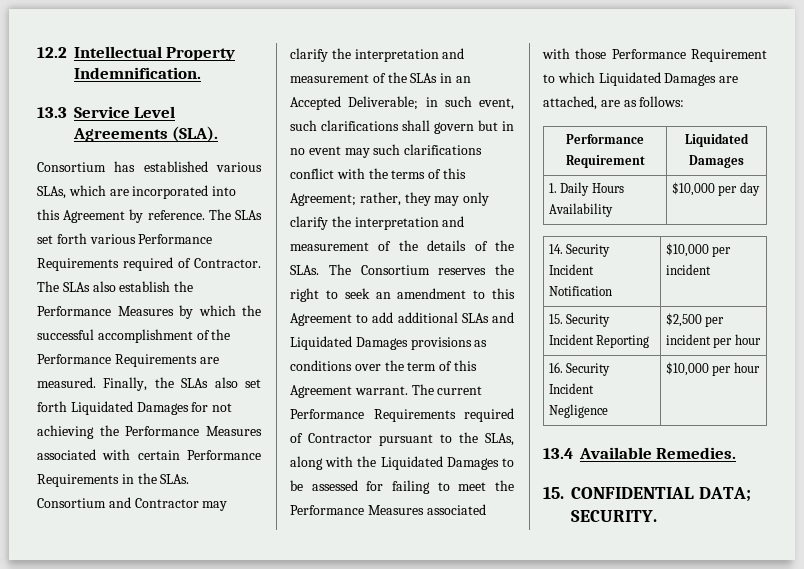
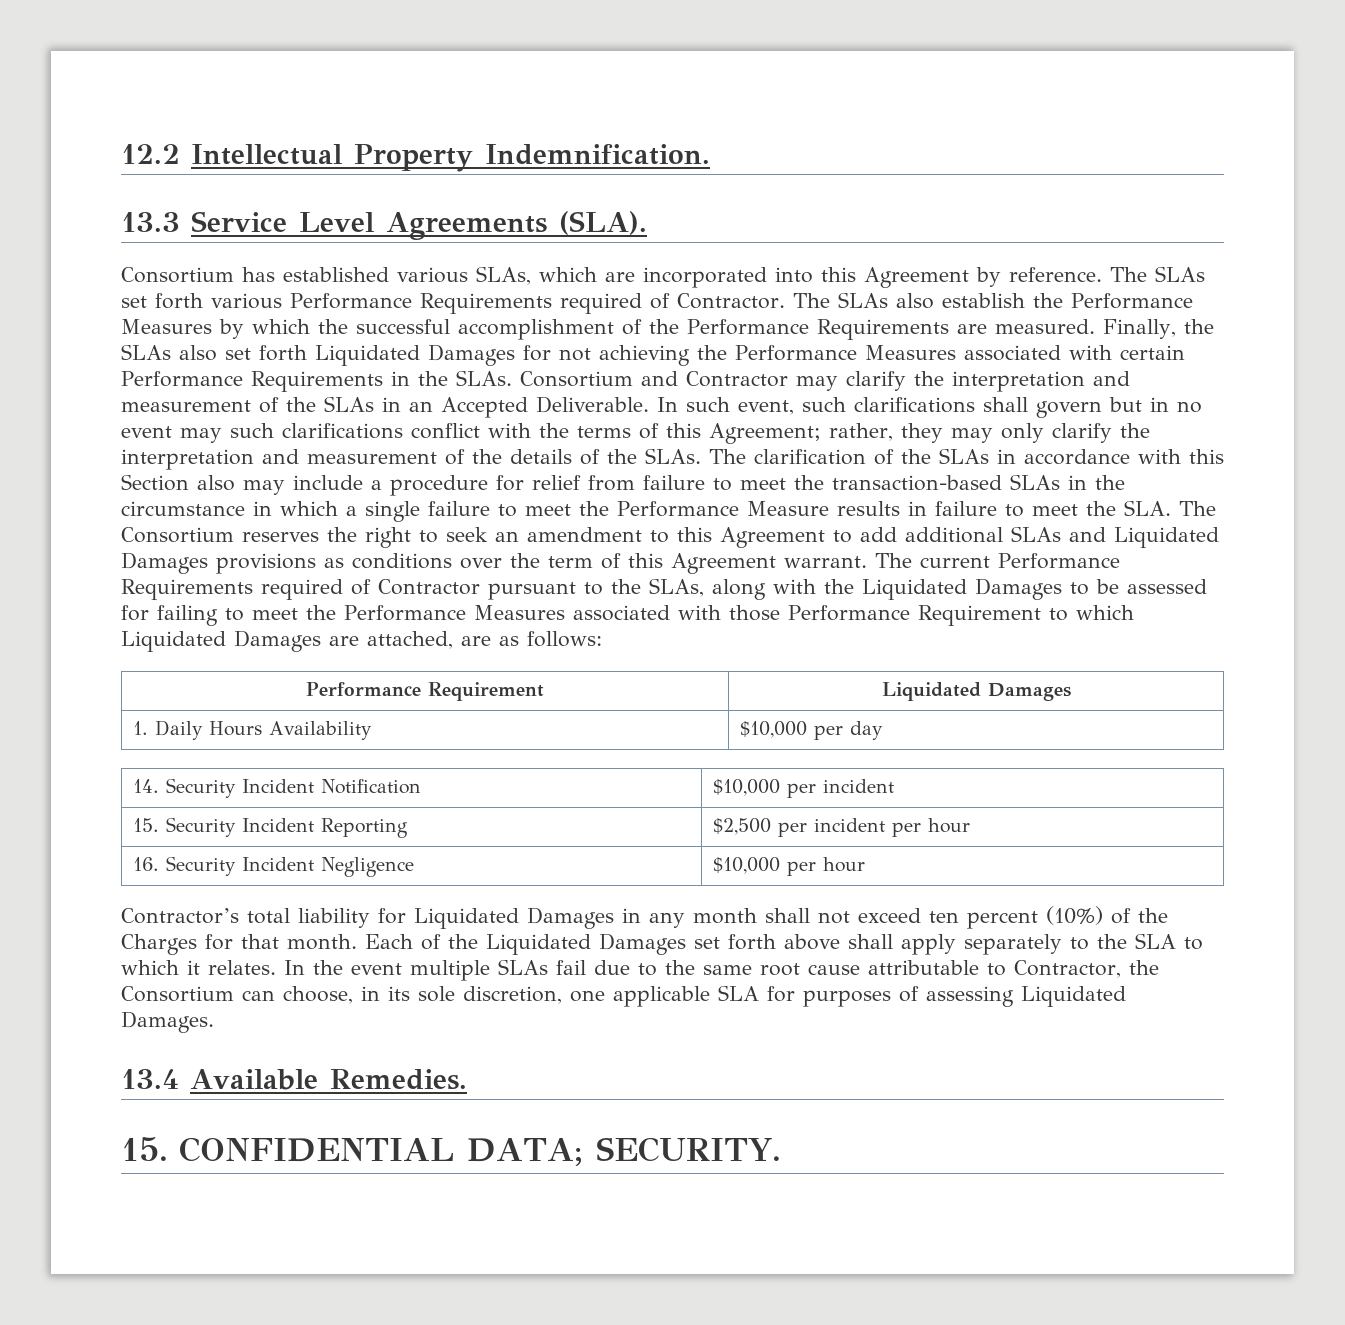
[348,96,438,110] Deliverable; in -> [536,396,678,413] Deliverable. In
(351, 269) none -> [754,448,1224,465] [121,474,1125,496] [121,500,1216,522] clarification of the SLAs in accordance with this Section also may include a procedure for relief from failure to meet the transaction-based SLAs in the circumstance in which a single failure to meet the Performance Measure results in failure to meet the SLA. The
(760, 367) none -> [121,906,1168,929] [121,933,1203,955] [121,959,1159,981] [121,985,1126,1007] [121,1011,214,1033] // Contractor’s total liability for Liquidated Damages in any month shall not exceed ten percent (10%) of the Charges for that month. Each of the Liquidated Damages set forth above shall apply separately to the SLA to which it relates. In the event multiple SLAs fail due to the same root cause attributable to Contractor, the Consortium can choose, in its sole discretion, one applicable SLA for purposes of assessing Liquidated Damages.

